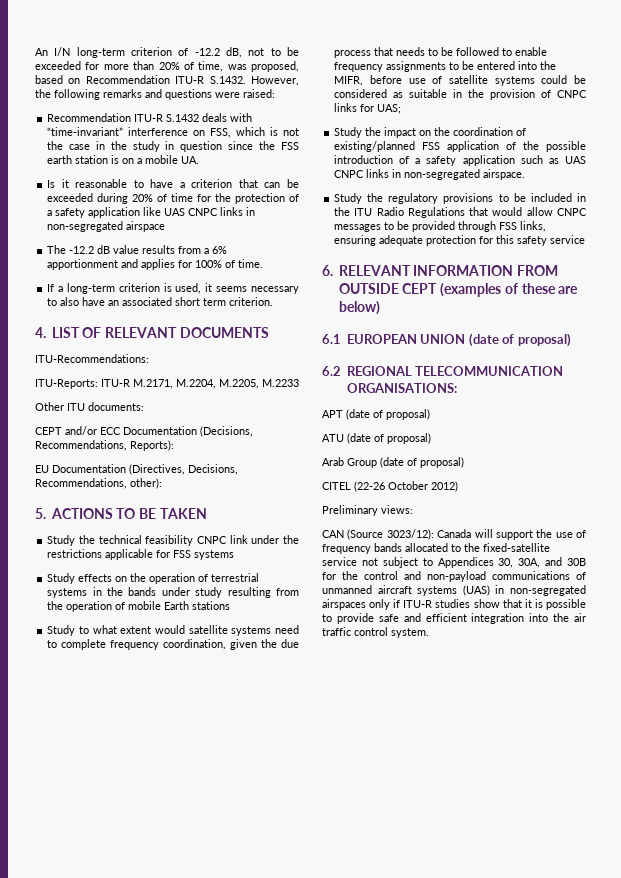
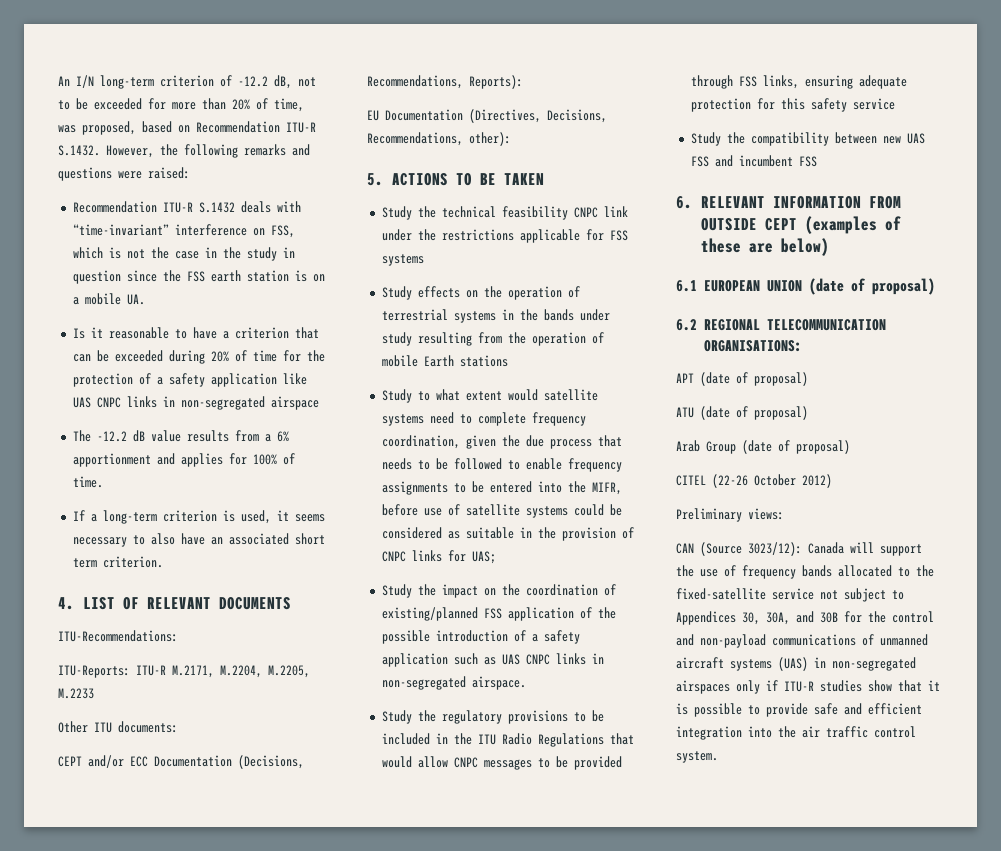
(586, 239) none -> [690,132,925,146] [690,155,817,167] // Study the compatibility between new UAS FSS and incumbent FSS

